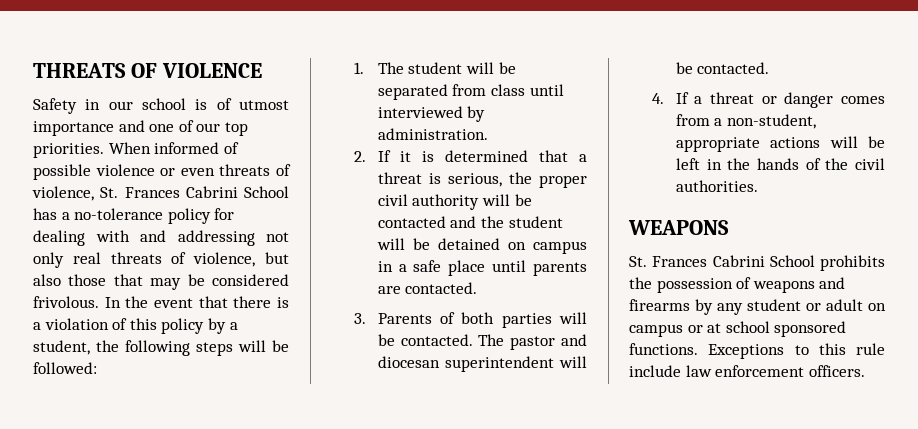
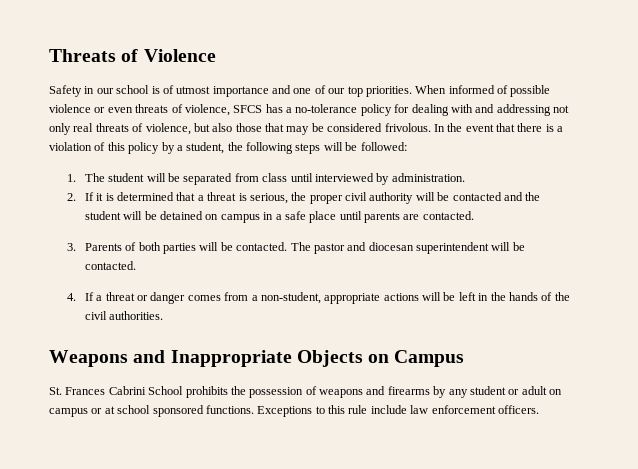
[33,63,262,78] THREATS OF VIOLENCE -> [49,49,216,62] Threats of Violence
[100,186,289,198] St. Frances Cabrini School -> [233,105,263,113] SFCS
[628,220,729,235] WEAPONS -> [49,350,465,367] Weapons and Inappropriate Objects on Campus

